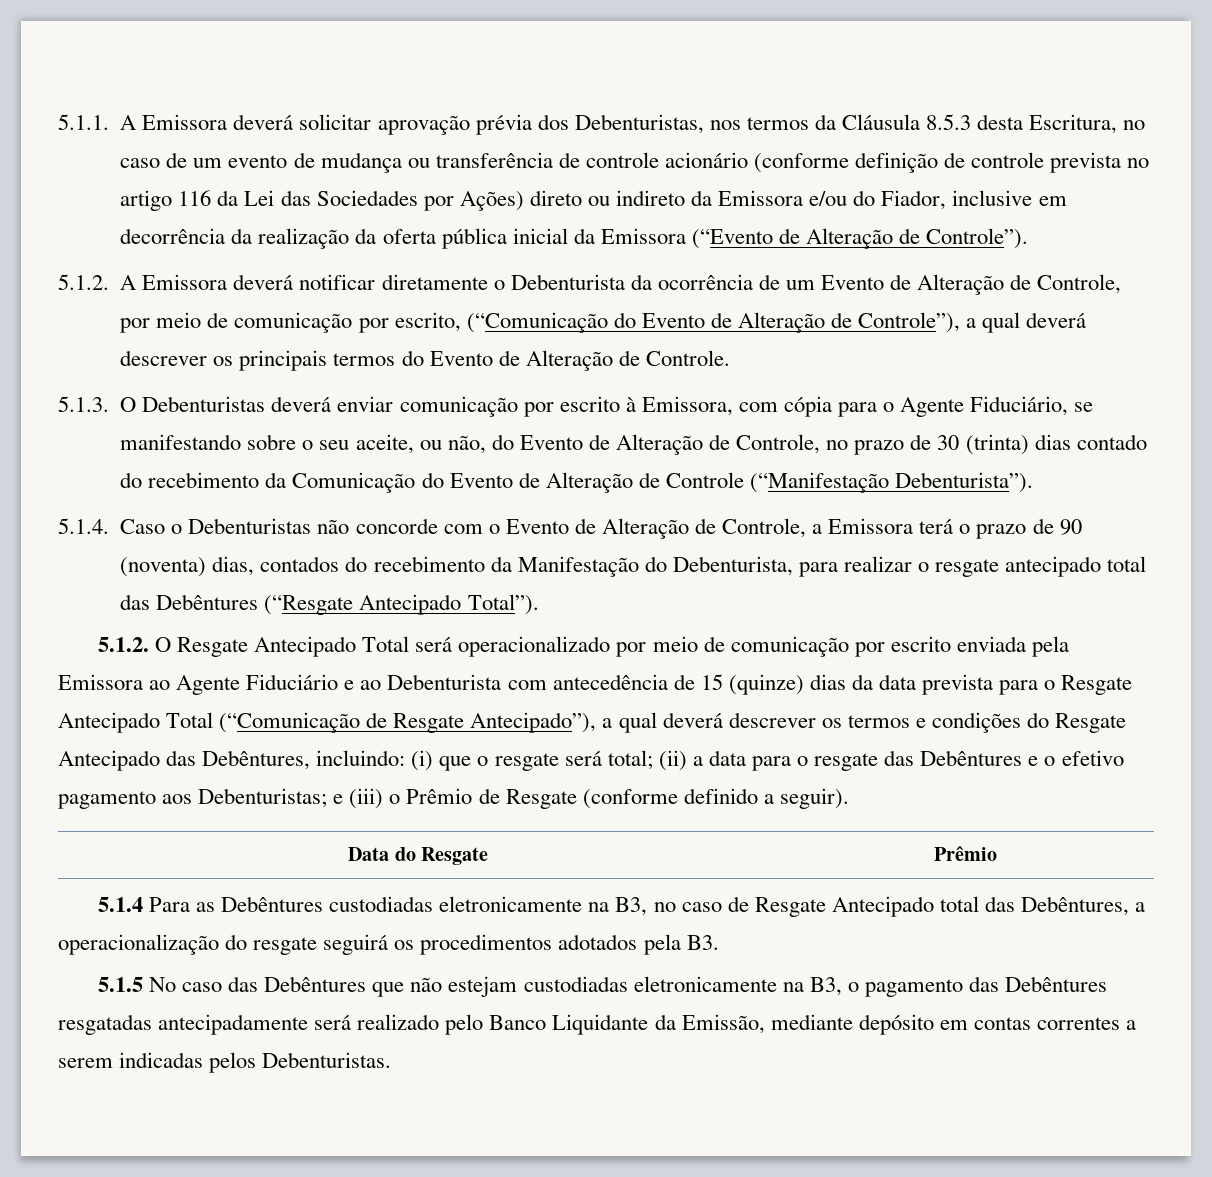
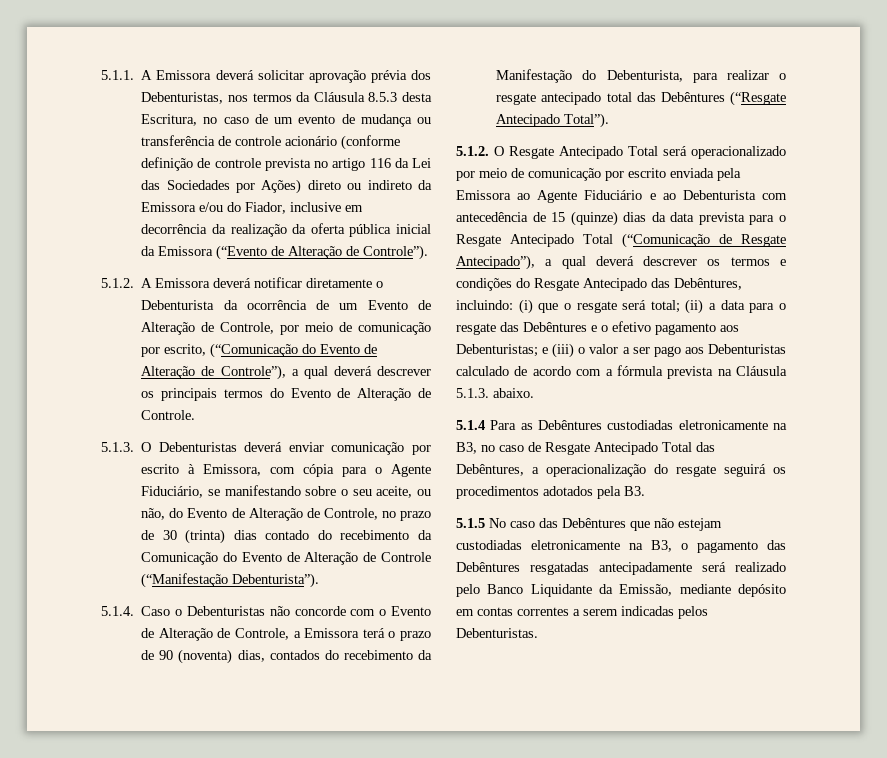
[406,788,849,809] [348,847,488,865] [934,846,997,861] Prêmio de Resgate (conforme definido a seguir). // Data do Resgate | Prêmio -> [589,344,786,357] [456,365,787,379] [456,388,534,398] valor a ser pago aos Debenturistas calculado de acordo com a fórmula prevista na Cláusula 5.1.3. abaixo.
[939,896,979,912] total -> [662,442,692,452] Total

